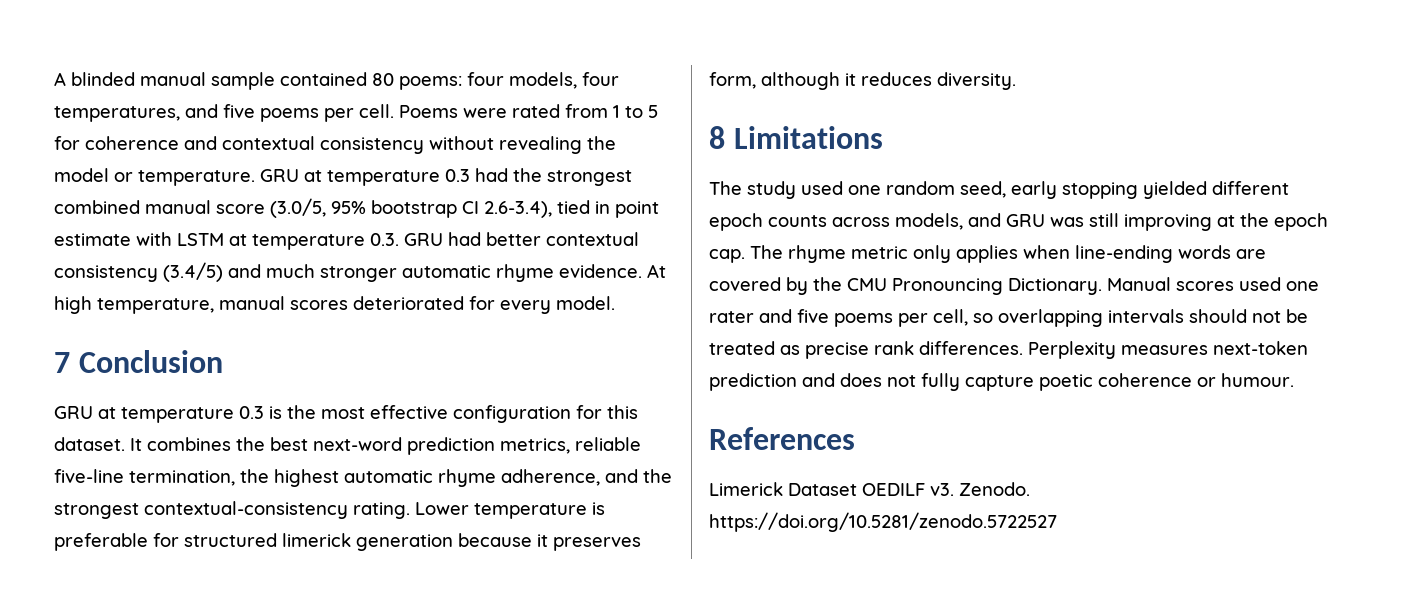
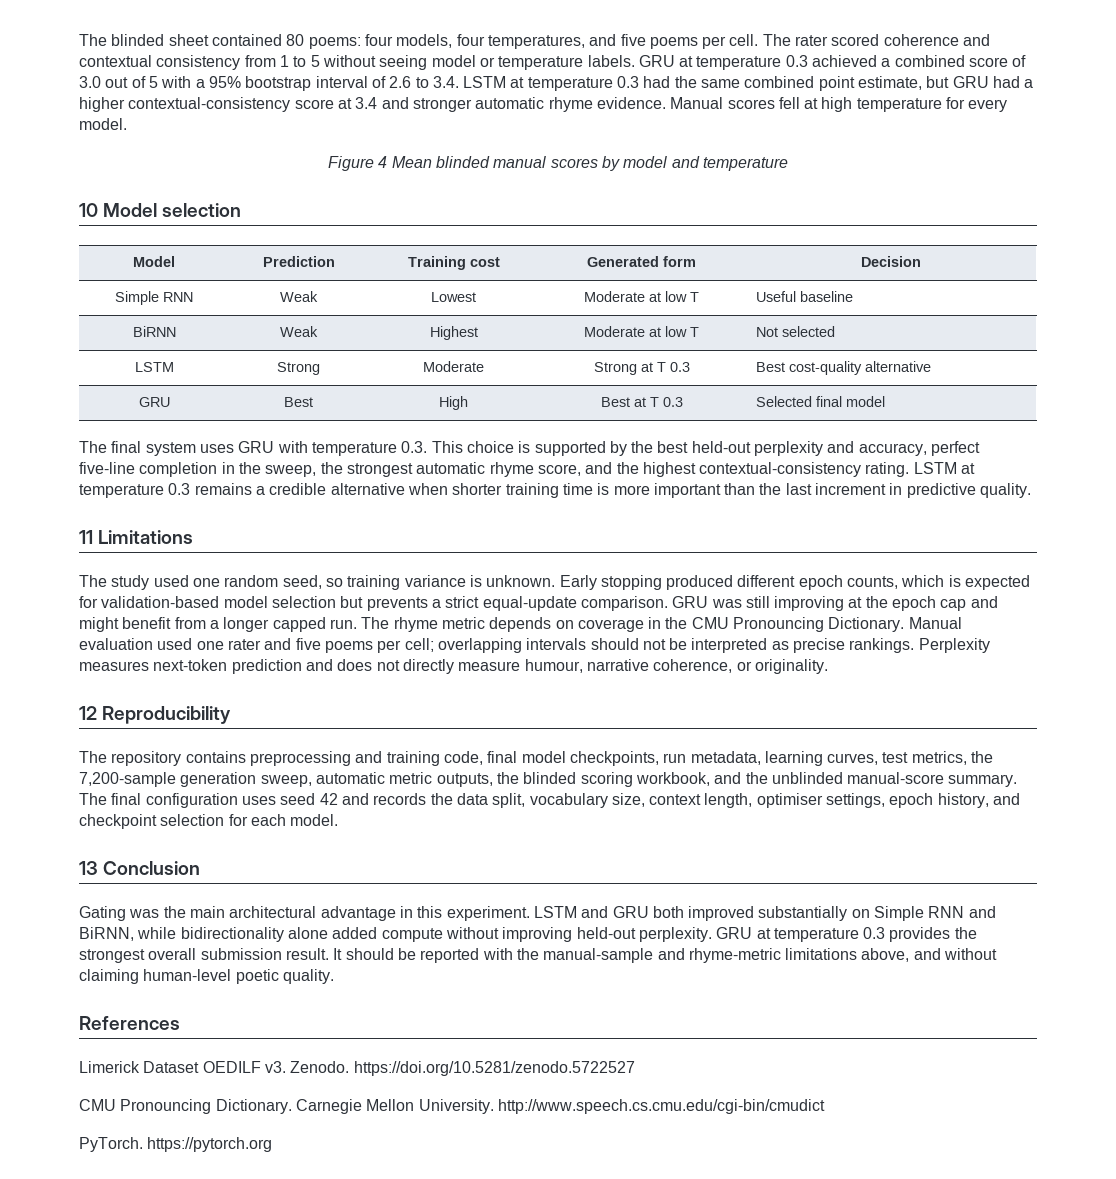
[54,72,275,90] A blinded manual sample -> [79,34,209,46] The blinded sheet
[399,104,658,118] [54,136,616,154] [54,168,632,186] [54,198,659,218] [54,232,639,250] [54,262,666,282] [54,296,615,314] [54,350,223,373] [54,405,638,423] [54,437,641,455] [54,469,672,487] [54,501,605,519] [54,533,641,551] [709,72,1016,90] [709,126,725,149] Poems were rated from 1 to 5 for coherence and contextual consistency without revealing the model or temperature. GRU at temperature 0.3 had the strongest combined manual score (3.0/5, 95% bootstrap CI 2.6-3.4), tied in point estimate with LSTM at temperature 0.3. GRU had better contextual consistency (3.4/5) and much stronger automatic rhyme evidence. At high temperature, manual scores deteriorated for every model. // 7 Conclusion // GRU at temperature 0.3 is the most effective configuration for this dataset. It combines the best next-word prediction metrics, reliable five-line termination, the highest automatic rhyme adherence, and the strongest contextual-consistency rating. Lower temperature is preferable for structured limerick generation because it preserves form, although it reduces diversity. // 8 -> [762,34,991,46] [79,55,1027,70] [79,76,1034,91] [79,97,1008,112] [79,118,127,130] [328,156,788,171] [79,203,242,217] [133,256,175,267] [262,256,335,267] [407,256,500,270] [587,256,696,267] [860,256,921,267] [115,291,193,305] [280,291,318,302] [431,292,476,302] [584,291,699,302] [755,291,853,302] [132,326,176,337] [280,326,318,337] [429,326,478,340] [584,326,699,337] [755,326,835,337] [134,362,174,372] [277,362,320,375] [423,361,484,372] [593,362,690,375] [755,361,931,375] [138,397,170,407] [284,397,313,407] [439,396,468,410] [600,397,683,407] [755,396,885,407] [79,441,981,456] [79,462,976,477] [79,483,1032,498] [79,530,93,544] The rater scored coherence and contextual consistency from 1 to 5 without seeing model or temperature labels. GRU at temperature 0.3 achieved a combined score of 3.0 out of 5 with a 95% bootstrap interval of 2.6 to 3.4. LSTM at temperature 0.3 had the same combined point estimate, but GRU had a higher contextual-consistency score at 3.4 and stronger automatic rhyme evidence. Manual scores fell at high temperature for every model. // Figure 4 Mean blinded manual scores by model and temperature // 10 Model selection // Model | Prediction | Training cost | Generated form | Decision // Simple RNN | Weak | Lowest | Moderate at low T | Useful baseline // BiRNN | Weak | Highest | Moderate at low T | Not selected // LSTM | Strong | Moderate | Strong at T 0.3 | Best cost-quality alternative // GRU | Best | High | Best at T 0.3 | Selected final model // The final system uses GRU with temperature 0.3. This choice is supported by the best held-out perplexity and accuracy, perfect five-line completion in the sweep, the strongest automatic rhyme score, and the highest contextual-consistency rating. LSTM at temperature 0.3 remains a credible alternative when shorter training time is more important than the last increment in predictive quality. // 11
[1011,181,1289,199] [709,213,1001,231] early stopping yielded different epoch counts across models, and -> [325,575,1031,590] [79,596,668,611] so training variance is unknown. Early stopping produced different epoch counts, which is expected for validation-based model selection but prevents a strict equal-update comparison.
[709,245,1266,263] [709,277,808,295] cap. The rhyme metric only applies when line-ending words are covered by -> [940,596,998,611] [79,617,662,632] cap and might benefit from a longer capped run. The rhyme metric depends on coverage in
[1176,281,1234,291] scores -> [79,638,153,650] evaluation
[933,309,993,326] cell, so -> [404,638,434,652] cell;
[709,341,775,355] treated -> [691,638,768,653] interpreted
[874,341,1023,355] rank differences. -> [849,638,915,653] rankings.
[921,373,1294,391] fully capture poetic coherence or humour. -> [402,659,828,674] [79,706,232,724] [79,751,994,766] [79,772,1018,787] [79,793,1021,808] [79,814,339,829] [79,861,201,875] [79,906,996,921] [79,927,977,942] [79,948,998,963] [79,969,334,984] directly measure humour, narrative coherence, or originality. // 12 Reproducibility // The repository contains preprocessing and training code, final model checkpoints, run metadata, learning curves, test metrics, the 7,200-sample generation sweep, automatic metric outputs, the blinded scoring workbook, and the unblinded manual-score summary. The final configuration uses seed 42 and records the data split, vocabulary size, context length, optimiser settings, epoch history, and checkpoint selection for each model. // 13 Conclusion // Gating was the main architectural advantage in this experiment. LSTM and GRU both improved substantially on Simple RNN and BiRNN, while bidirectionality alone added compute without improving held-out perplexity. GRU at temperature 0.3 provides the strongest overall submission result. It should be reported with the manual-sample and rhyme-metric limitations above, and without claiming human-level poetic quality.
(1057, 522) none -> [79,1099,825,1114] [79,1137,273,1152] // CMU Pronouncing Dictionary. Carnegie Mellon University. http://www.speech.cs.cmu.edu/cgi-bin/cmudict // PyTorch. https://pytorch.org

